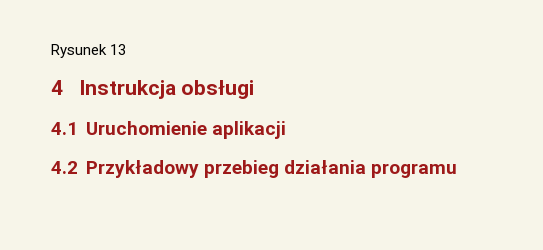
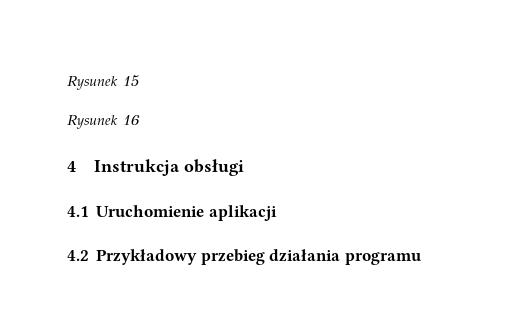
[51,44,127,58] Rysunek 13 -> [67,75,139,90] [67,115,140,129] Rysunek 15 // Rysunek 16

